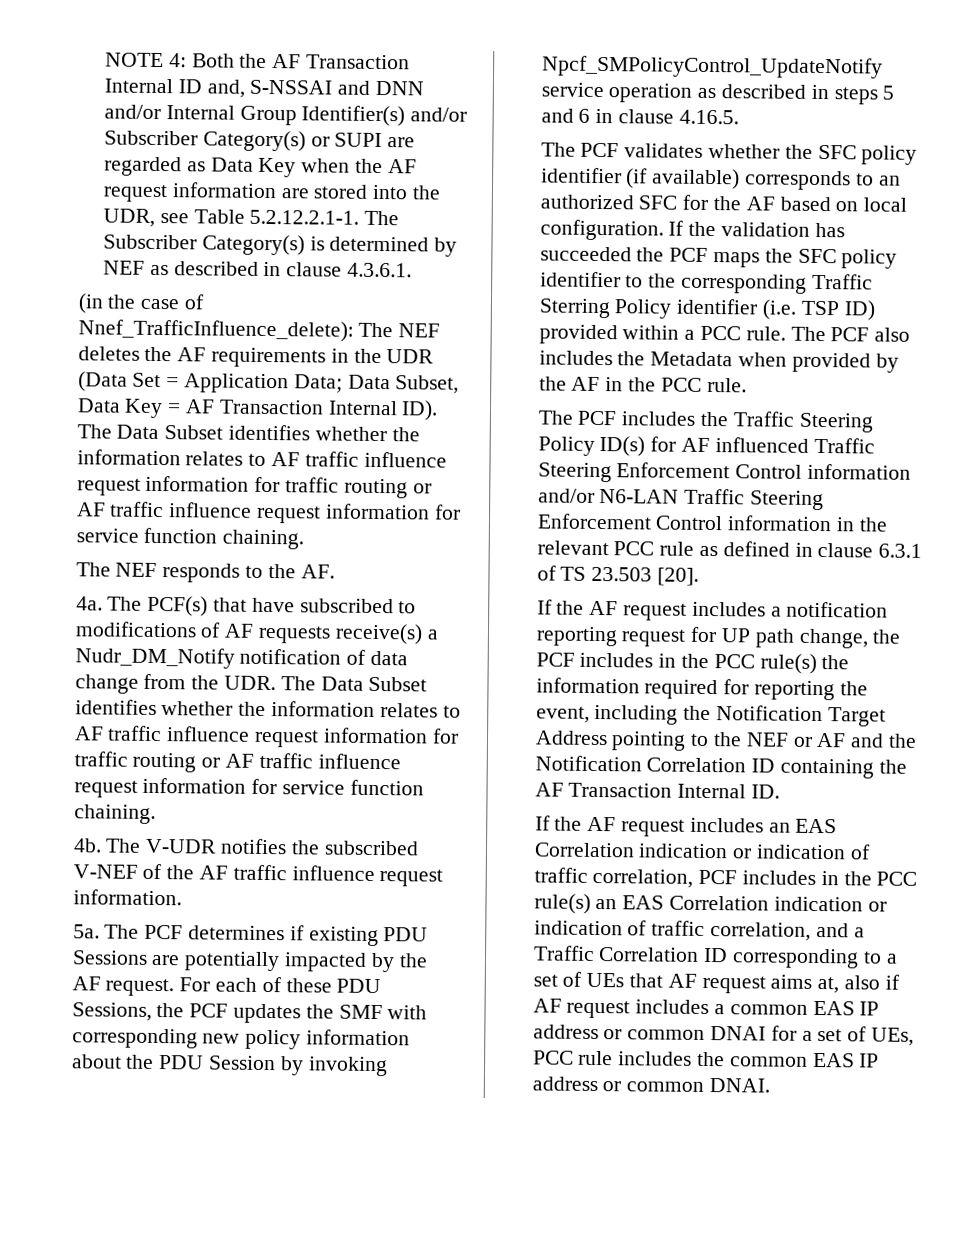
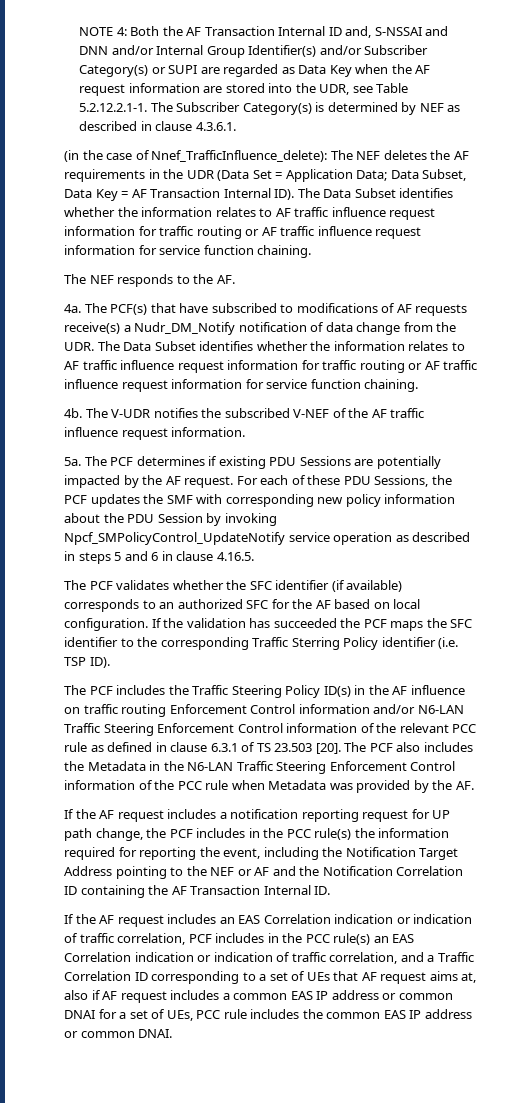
[861,145,918,165] policy -> (272, 585) none
[841,249,898,269] policy -> (473, 623) none
[843,300,875,321] [538,324,911,345] [538,350,899,373] [538,376,747,393] ID) provided within a PCC rule. The PCF also includes the Metadata when provided by the AF in the PCC rule. -> [89,657,110,668] ID).
[650,436,875,454] [537,462,612,483] for AF influenced Traffic Steering -> [354,685,465,695] [64,704,167,717] in the AF influence on traffic routing
[835,517,855,532] in -> [360,723,375,733] of
(699, 576) none -> [344,742,473,752] [64,761,456,774] [64,780,474,793] The PCF also includes the Metadata in the N6-LAN Traffic Steering Enforcement Control information of the PCC rule when Metadata was provided by the AF.

